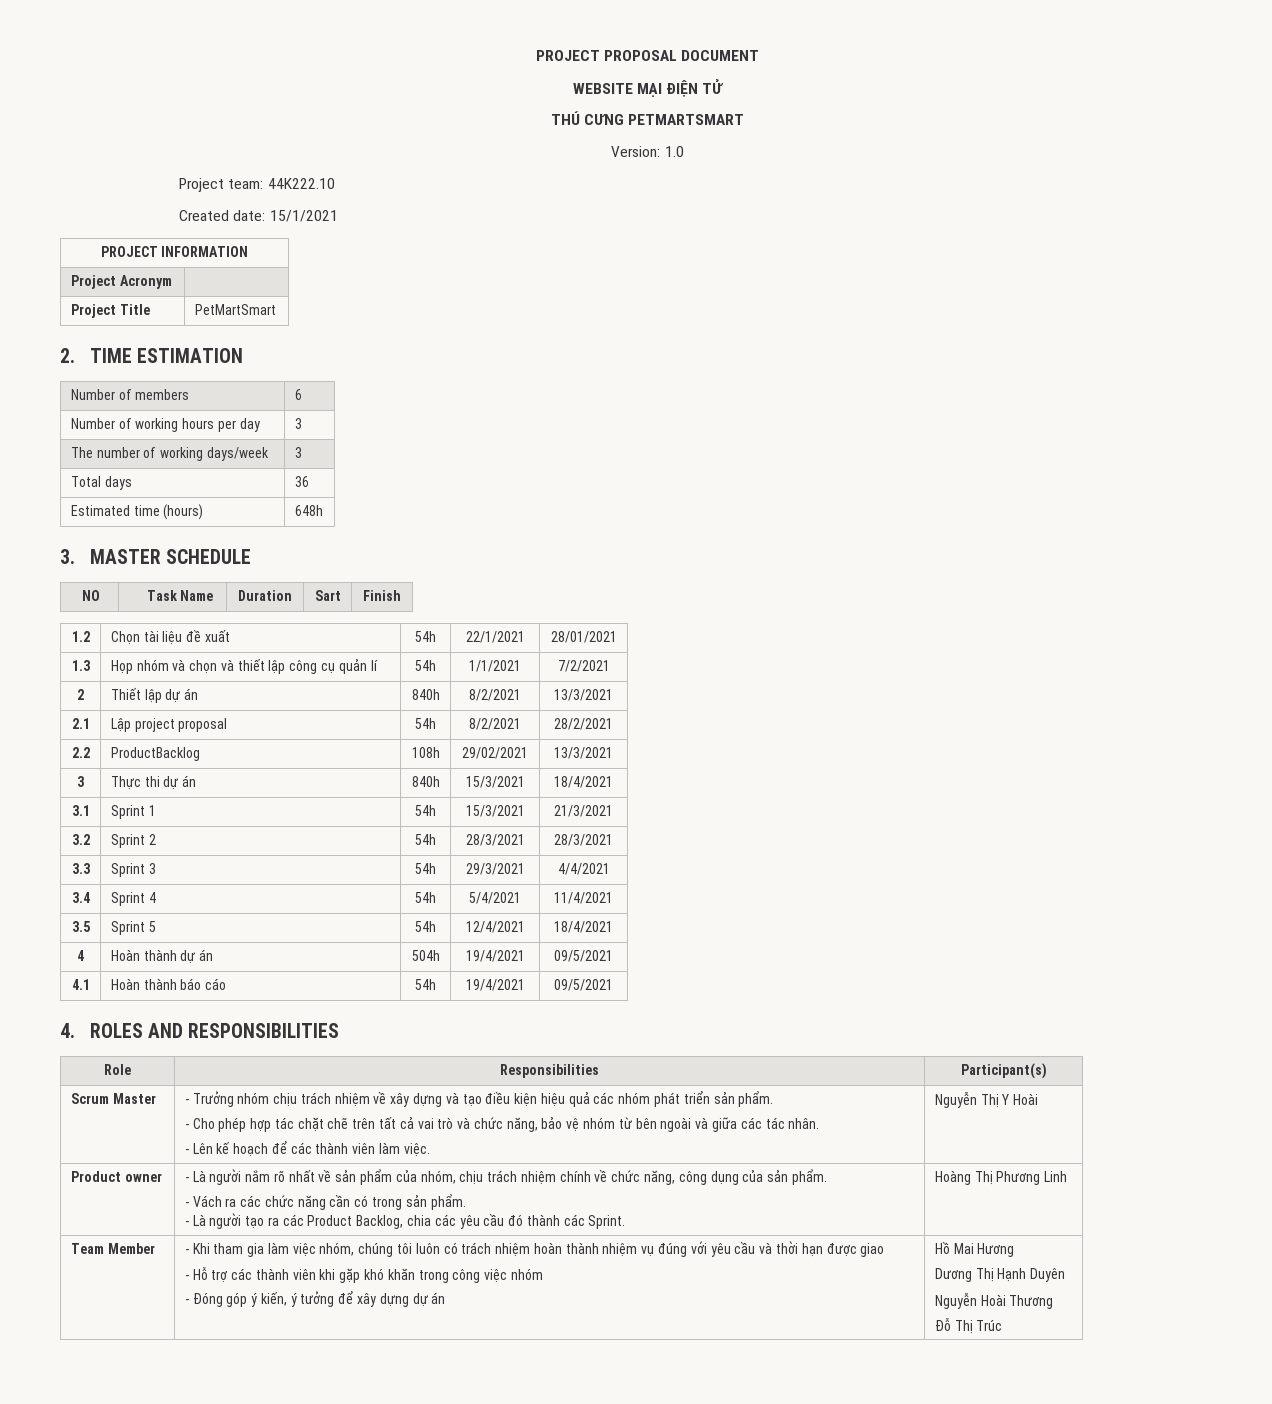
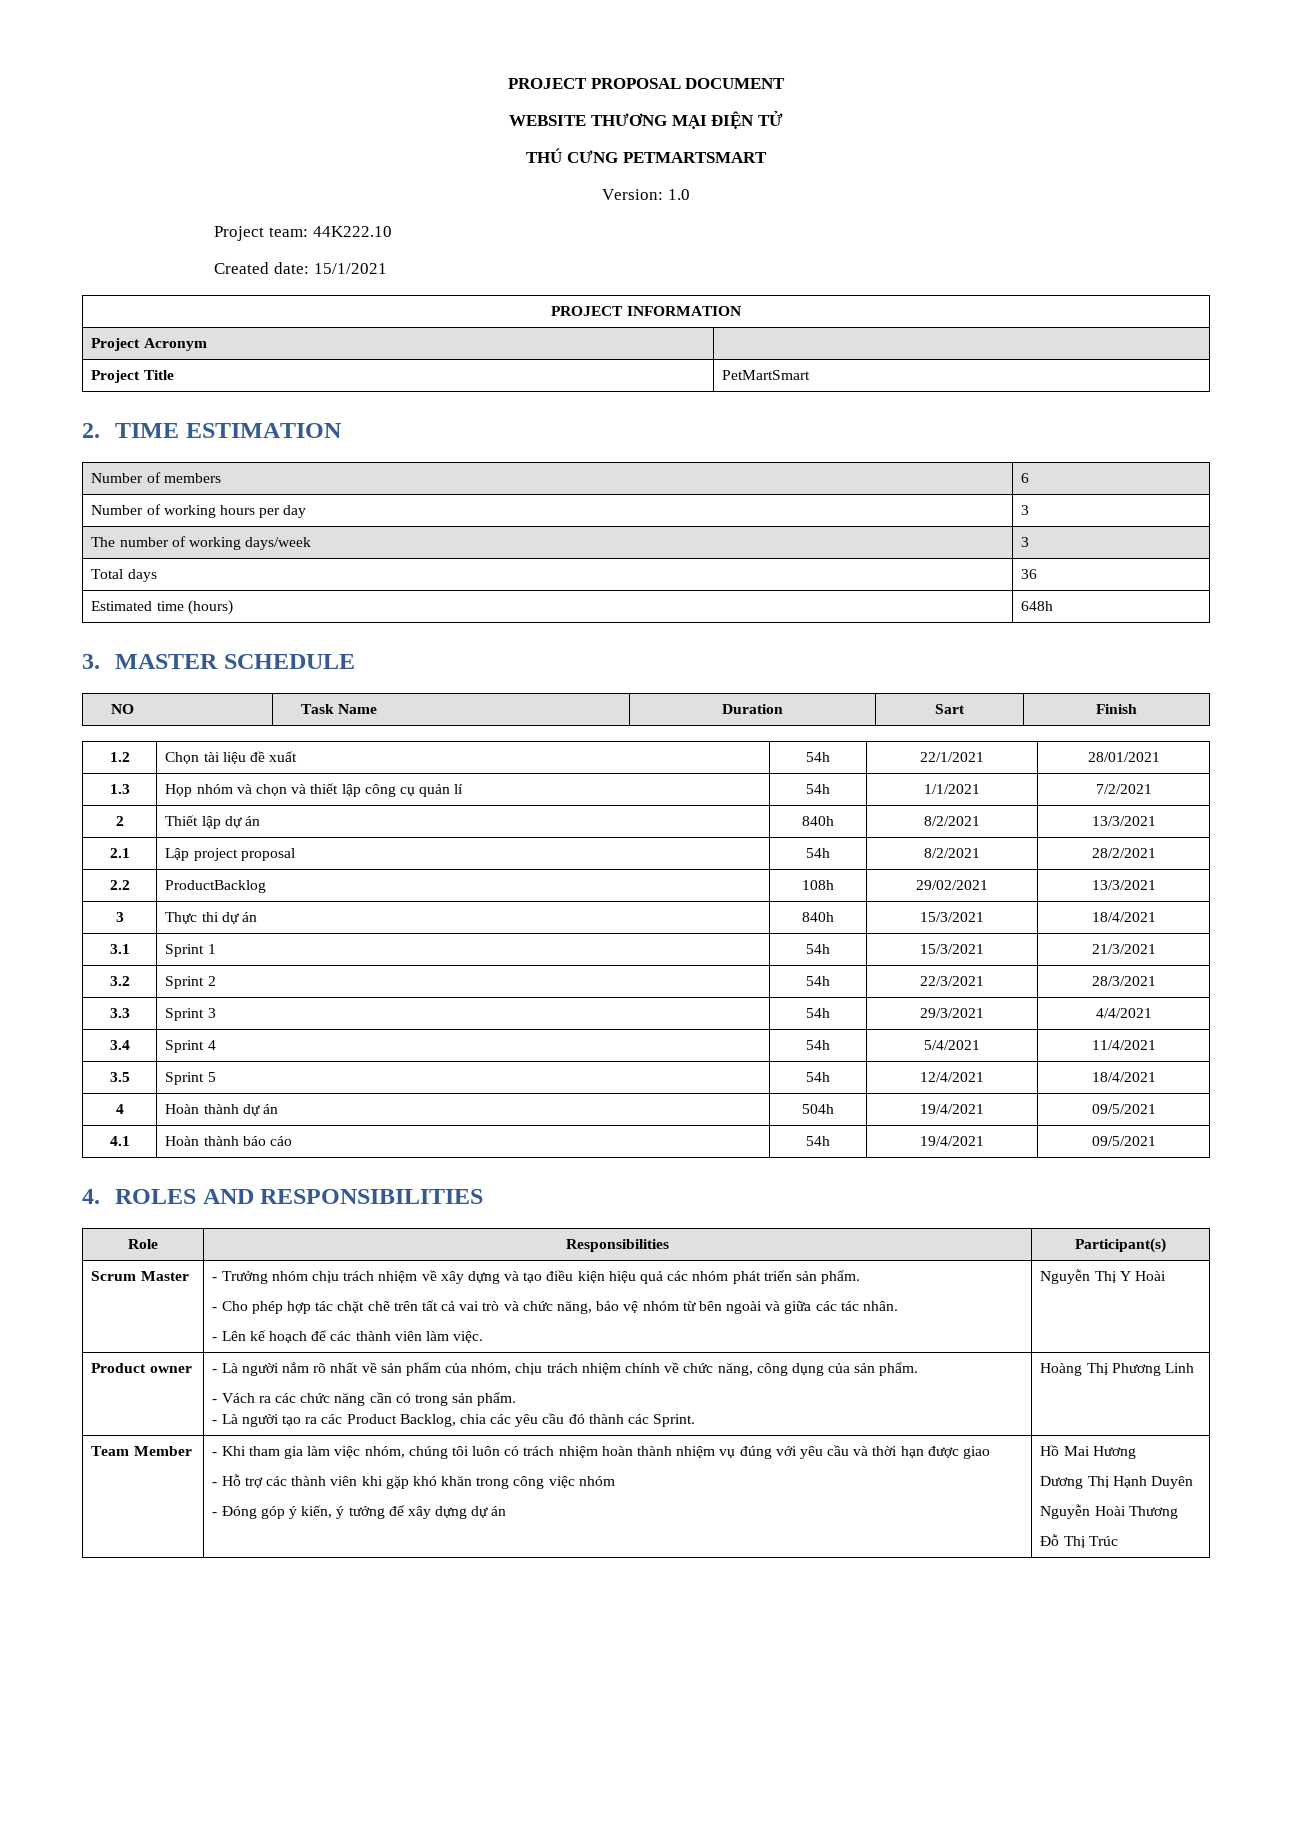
(633, 88) none -> [590,113,667,126] THƯƠNG
[465,834,525,846] 28/3/2021 -> [920,976,984,986] 22/3/2021

